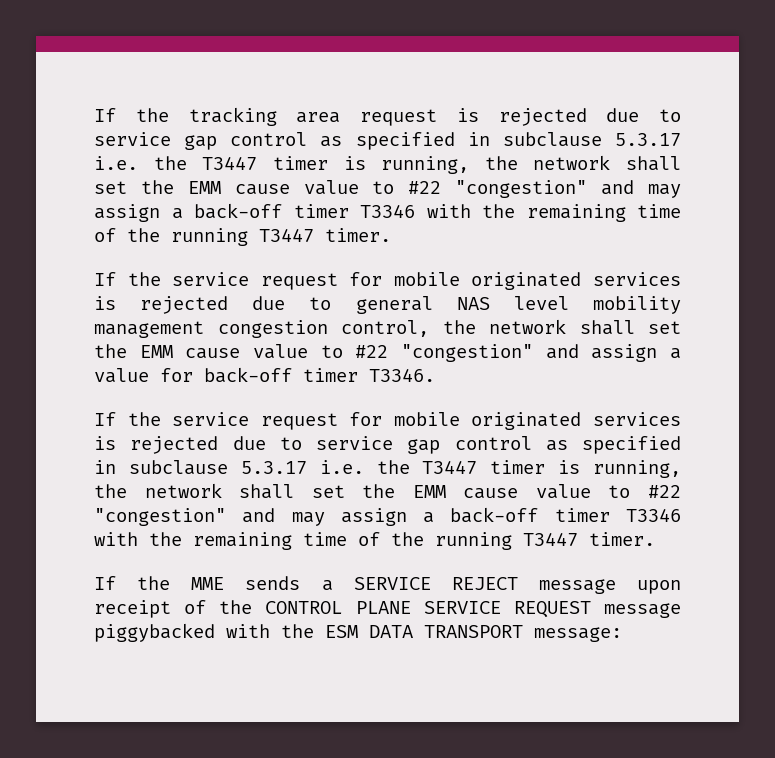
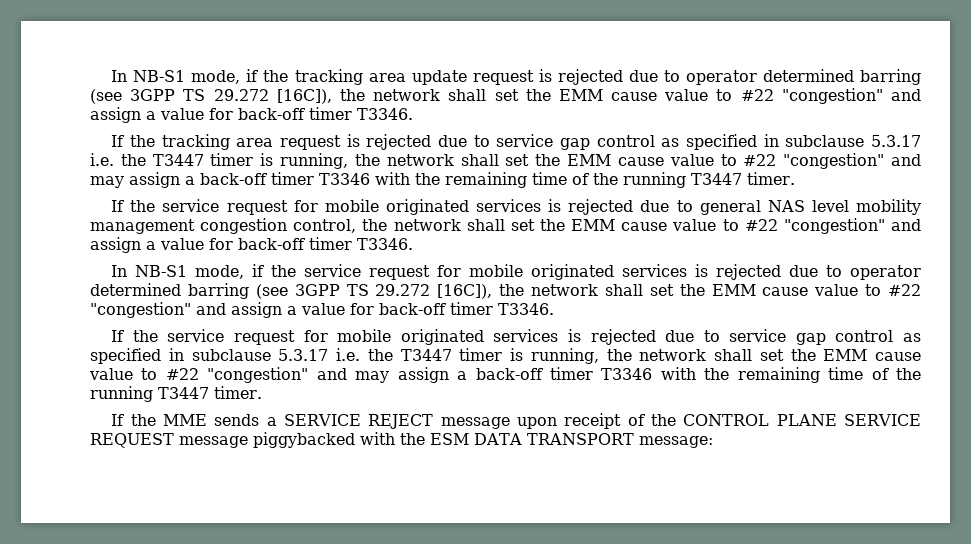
(94, 115) none -> [111,69,921,85] [90,88,921,104] [90,107,413,123] In NB-S1 mode, if the tracking area update request is rejected due to operator determined barring (see 3GPP TS 29.272 [16C]), the network shall set the EMM cause value to #22 "congestion" and assign a value for back-off timer T3346. //
(435, 375) none -> [111,264,922,280] [90,283,921,299] [90,302,554,318] // In NB-S1 mode, if the service request for mobile originated services is rejected due to operator determined barring (see 3GPP TS 29.272 [16C]), the network shall set the EMM cause value to #22 "congestion" and assign a value for back-off timer T3346.

